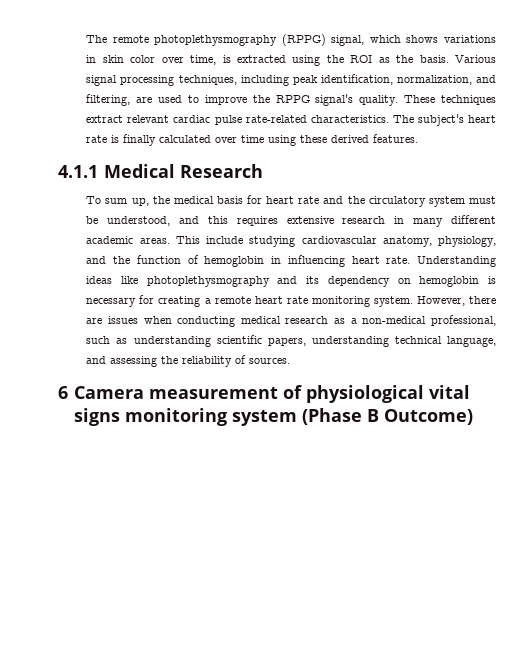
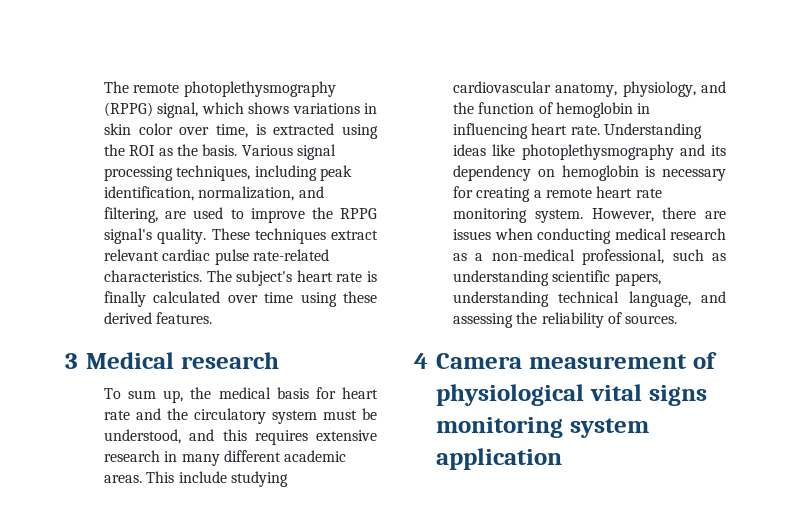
[58,164,263,178] 4.1.1 Medical Research -> [65,352,279,369] 3 Medical research
[58,386,68,399] 6 -> [414,353,428,369] 4
[301,408,473,425] (Phase B Outcome) -> [436,448,562,470] application

